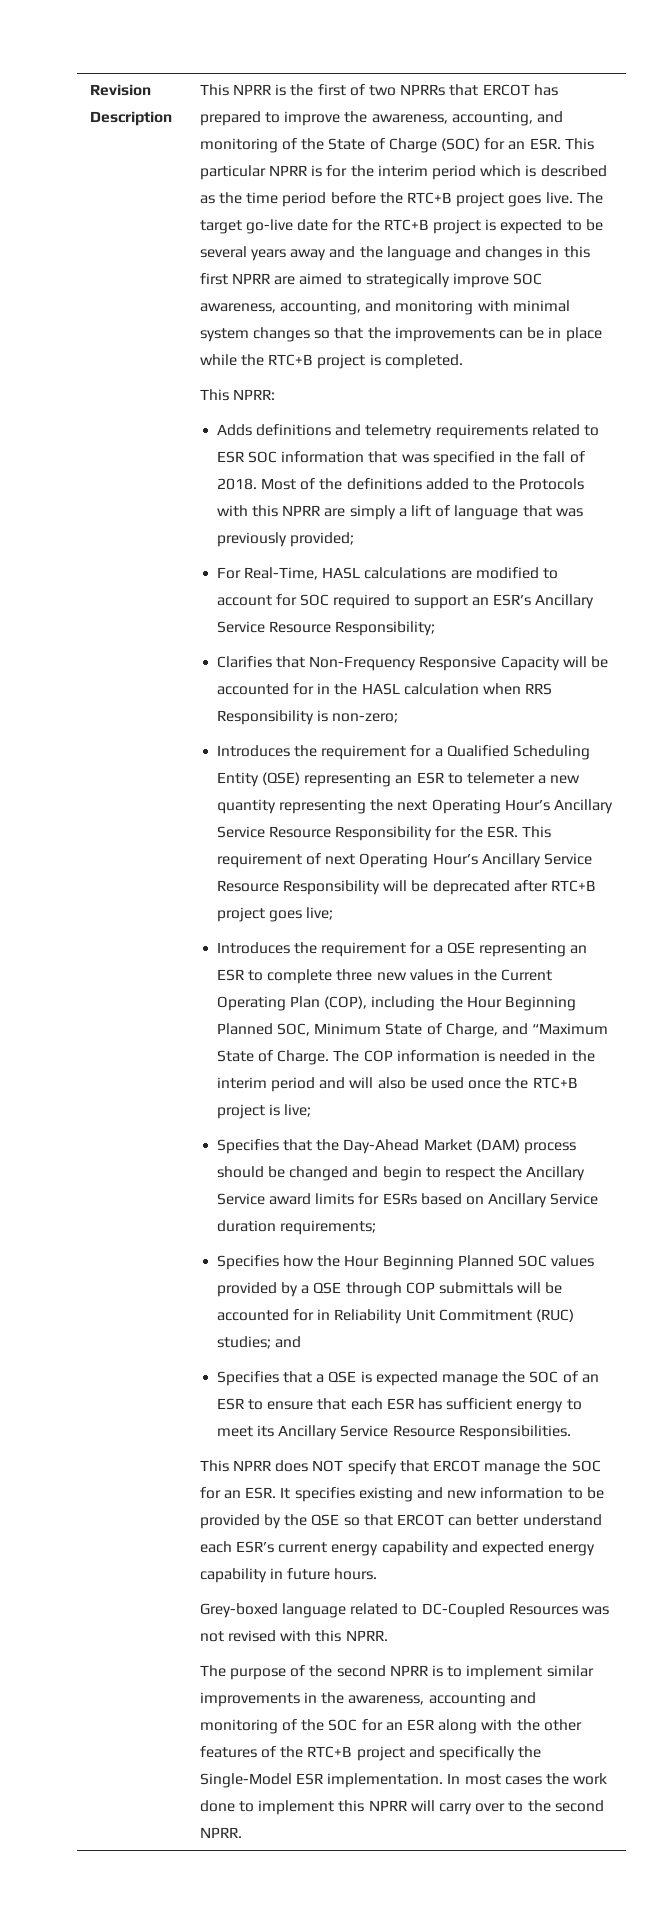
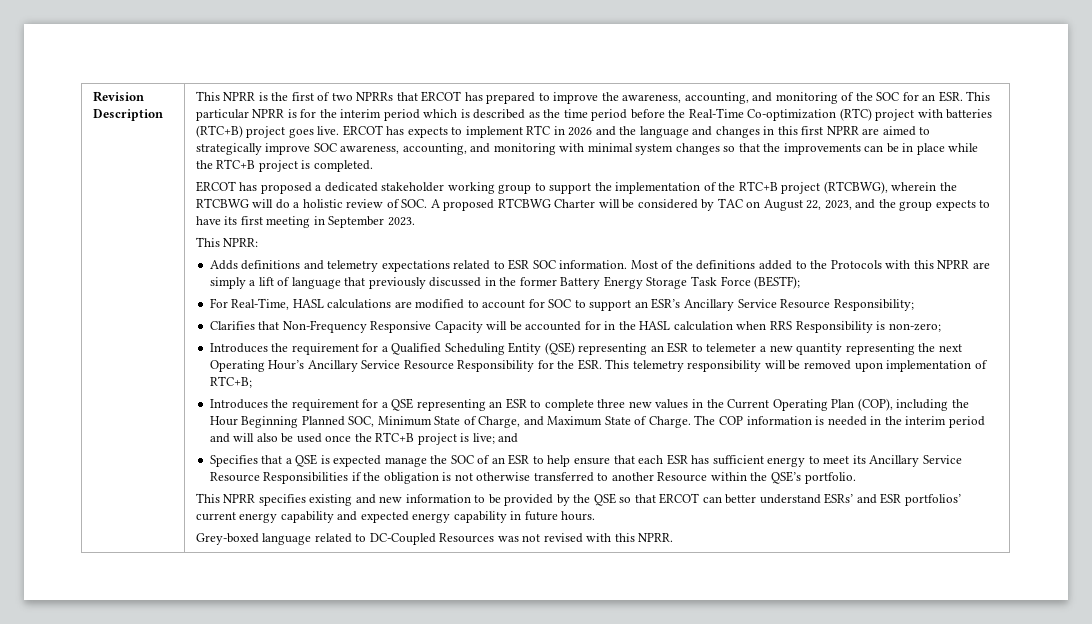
[328,138,480,153] State of Charge (SOC) -> [876,92,900,101] SOC
[406,192,603,207] [199,219,603,234] [199,246,327,261] RTC+B project goes live. The target go-live date for the RTC+B project is expected to be several years away -> [688,108,993,121] [195,125,593,138] Real-Time Co-optimization (RTC) project with batteries (RTC+B) project goes live. ERCOT has expects to implement RTC in 2026
(463, 361) none -> [195,181,957,194] [195,198,991,211] [195,216,415,228] // ERCOT has proposed a dedicated stakeholder working group to support the implementation of the RTC+B project (RTCBWG), wherein the RTCBWG will do a holistic review of SOC. A proposed RTCBWG Charter will be considered by TAC on August 22, 2023, and the group expects to have its first meeting in September 2023.
[435,424,528,439] requirements -> [381,260,450,272] expectations
[281,451,585,466] [216,478,257,490] information that was specified in the fall of 2018. -> [559,260,628,269] information.
[555,508,583,517] [216,532,355,547] was previously provided; -> [368,276,801,289] previously discussed in the former Battery Energy Storage Task Force (BESTF);
[333,594,391,609] required -> (572, 303) none
[216,853,592,868] [216,880,596,895] [216,907,334,922] requirement of next Operating Hour’s Ancillary Service Resource Responsibility will be deprecated after RTC+B project goes live; -> [632,360,988,372] [209,376,252,388] telemetry responsibility will be removed upon implementation of RTC+B;
[532,1023,609,1035] “Maximum -> [547,416,603,426] Maximum
[216,1139,576,1154] [216,1166,586,1181] [216,1193,599,1208] [216,1220,377,1235] [216,1255,595,1270] [216,1282,563,1297] [216,1309,574,1324] [216,1336,271,1349] // Specifies that the Day-Ahead Market (DAM) process should be changed and begin to respect the Ancillary Service award limits for ESRs based on Ancillary Service duration requirements; // Specifies how the Hour Beginning Planned SOC values provided by a QSE through COP submittals will be accounted for in Reliability Unit Commitment (RUC) studies; -> (495, 438) none
(264, 1404) none -> [547,455,571,467] help
[458,1425,571,1440] [199,1460,601,1475] [199,1487,291,1499] Responsibilities. // This NPRR does NOT specify that ERCOT manage the SOC for an ESR. It -> [263,471,856,484] [195,493,256,503] Responsibilities if the obligation is not otherwise transferred to another Resource within the QSE’s portfolio. // This NPRR
[199,1541,275,1553] each ESR’s -> [824,493,961,506] ESRs’ and ESR portfolios’
[199,1665,594,1680] [199,1692,536,1707] [199,1719,582,1734] [199,1746,542,1761] [199,1773,608,1788] [199,1800,604,1815] [199,1827,242,1838] // The purpose of the second NPRR is to implement similar improvements in the awareness, accounting and monitoring of the SOC for an ESR along with the other features of the RTC+B project and specifically the Single-Model ESR implementation. In most cases the work done to implement this NPRR will carry over to the second NPRR. -> (674, 537) none

